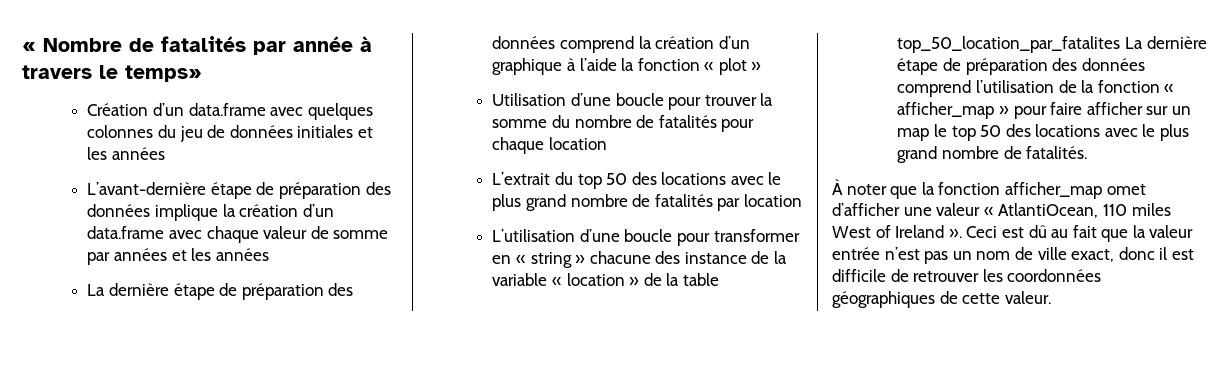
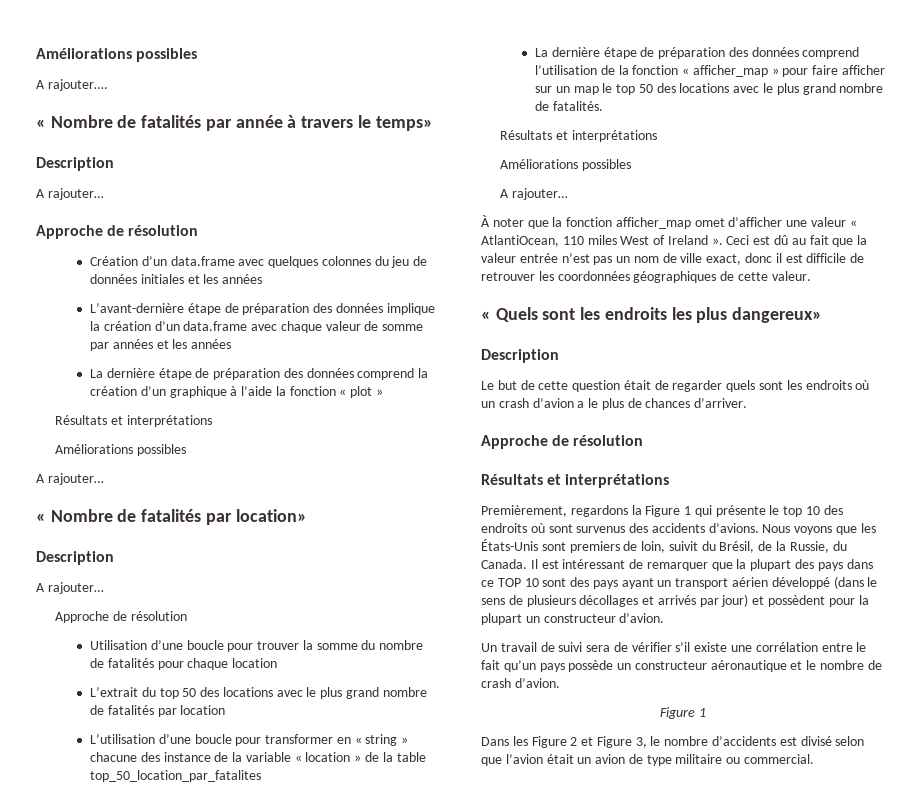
(22, 47) none -> [36,48,198,62] [36,79,108,91] Améliorations possibles // A rajouter…. //
(202, 73) none -> [36,157,114,171] [36,188,104,200] [36,225,199,239] // Description // A rajouter… // Approche de résolution
(762, 66) none -> [55,415,212,427] [55,444,187,456] [36,473,104,485] [36,509,307,525] [36,551,114,565] [36,582,104,594] [55,611,187,623] // Résultats et interprétations // Améliorations possibles // A rajouter… // « Nombre de fatalités par location» // Description // A rajouter… // Approche de résolution
(1121, 44) none -> (261, 776) //
(1088, 152) none -> [500,130,657,142] [500,159,632,171] [500,188,569,200] // Résultats et interprétations // Améliorations possibles // A rajouter…
(1051, 297) none -> [481,307,823,323] [481,349,559,363] [481,380,870,392] [481,398,748,410] [481,435,644,449] [481,474,670,488] [481,505,843,517] [481,523,876,535] [481,539,847,553] [481,559,873,571] [481,576,878,589] [481,594,869,607] [481,613,665,625] [481,642,867,652] [481,660,882,672] [481,678,560,688] [660,707,706,719] [481,736,865,748] [481,754,815,766] // « Quels sont les endroits les plus dangereux» // Description // Le but de cette question était de regarder quels sont les endroits où un crash d’avion a le plus de chances d’arriver. // Approche de résolution // Résultats et interprétations // Premièrement, regardons la Figure 1 qui présente le top 10 des endroits où sont survenus des accidents d’avions. Nous voyons que les États-Unis sont premiers de loin, suivit du Brésil, de la Russie, du Canada. Il est intéressant de remarquer que la plupart des pays dans ce TOP 10 sont des pays ayant un transport aérien développé (dans le sens de plusieurs décollages et arrivés par jour) et possèdent pour la plupart un constructeur d’avion. // Un travail de suivi sera de vérifier s’il existe une corrélation entre le fait qu’un pays possède un constructeur aéronautique et le nombre de crash d’avion. // Figure 1 // Dans les Figure 2 et Figure 3, le nombre d’accidents est divisé selon que l’avion était un avion de type militaire ou commercial.

